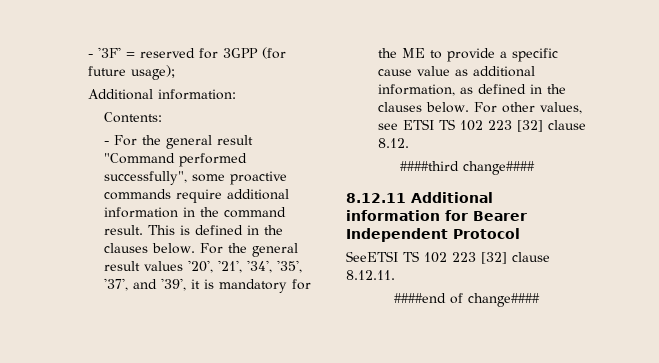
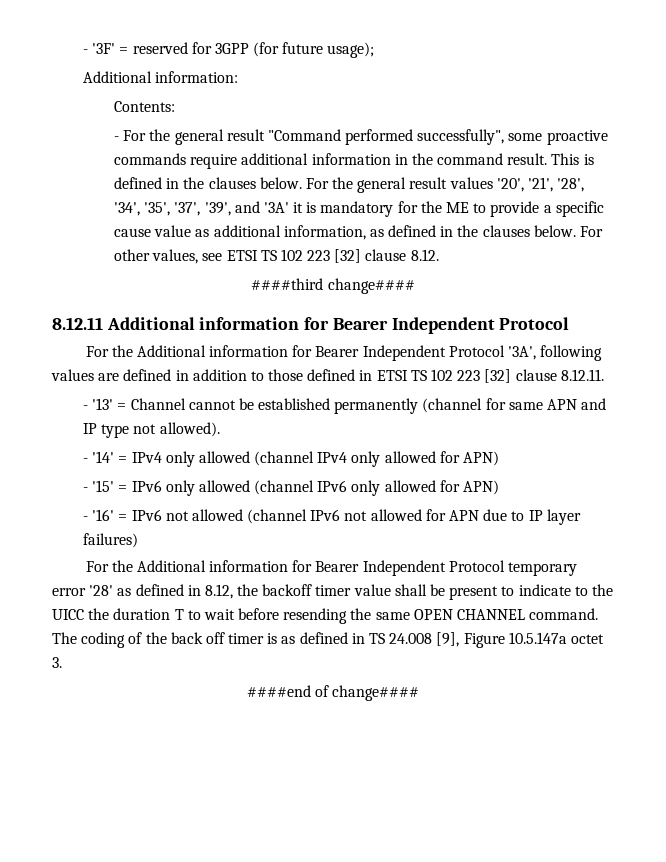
(242, 266) none -> [557,178,585,192] '28',
[132,278,186,291] and '39', -> [204,201,289,216] '39', and '3A'
[346,251,398,262] SeeETSI -> [85,345,603,361] [51,369,408,381] For the Additional information for Bearer Independent Protocol '3A', following values are defined in addition to those defined in ETSI
(395, 275) none -> [82,398,607,414] [82,422,220,438] [82,451,500,467] [82,480,500,496] [82,509,581,525] [82,533,138,548] [85,560,578,576] [52,584,613,600] [52,608,599,624] [52,632,604,648] [52,657,62,668] // - '13' = Channel cannot be established permanently (channel for same APN and IP type not allowed). // - '14' = IPv4 only allowed (channel IPv4 only allowed for APN) // - '15' = IPv6 only allowed (channel IPv6 only allowed for APN) // - '16' = IPv6 not allowed (channel IPv6 not allowed for APN due to IP layer failures) // For the Additional information for Bearer Independent Protocol temporary error '28' as defined in 8.12, the backoff timer value shall be present to indicate to the UICC the duration T to wait before resending the same OPEN CHANNEL command. The coding of the back off timer is as defined in TS 24.008 [9], Figure 10.5.147a octet 3.

